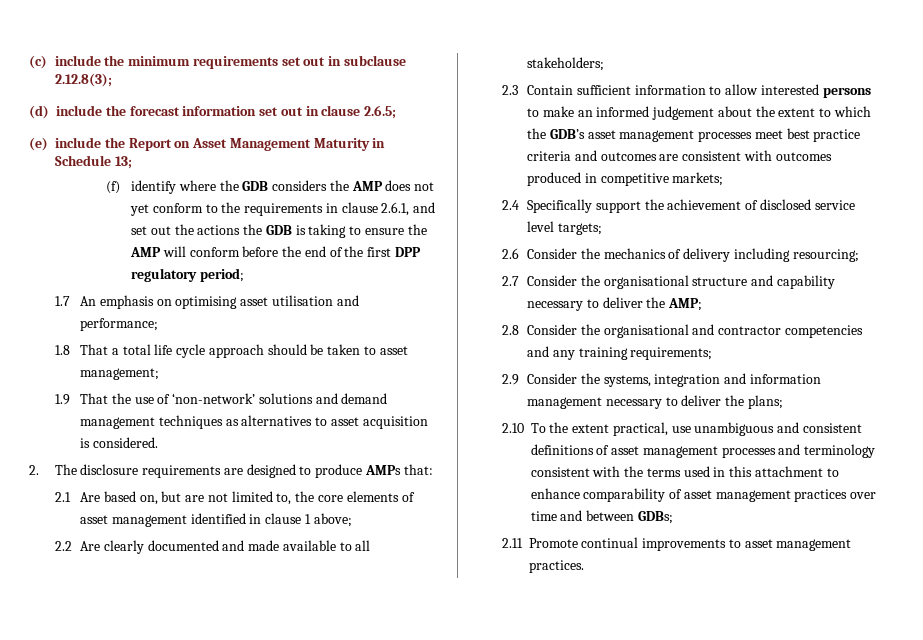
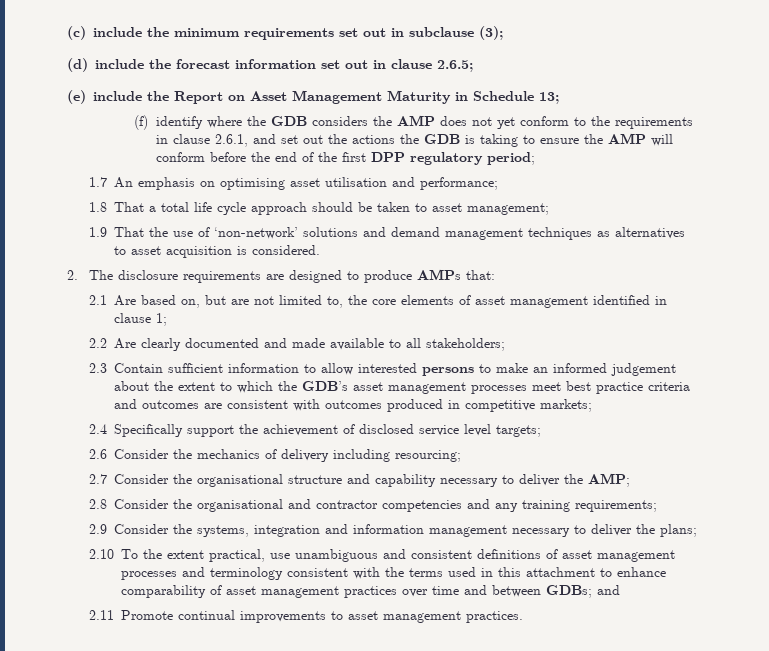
[54,73,112,87] 2.12.8(3); -> [479,26,503,40] (3);
[304,513,352,527] 1 above; -> [156,313,168,326] 1;
(673, 517) none -> [597,585,621,595] and

